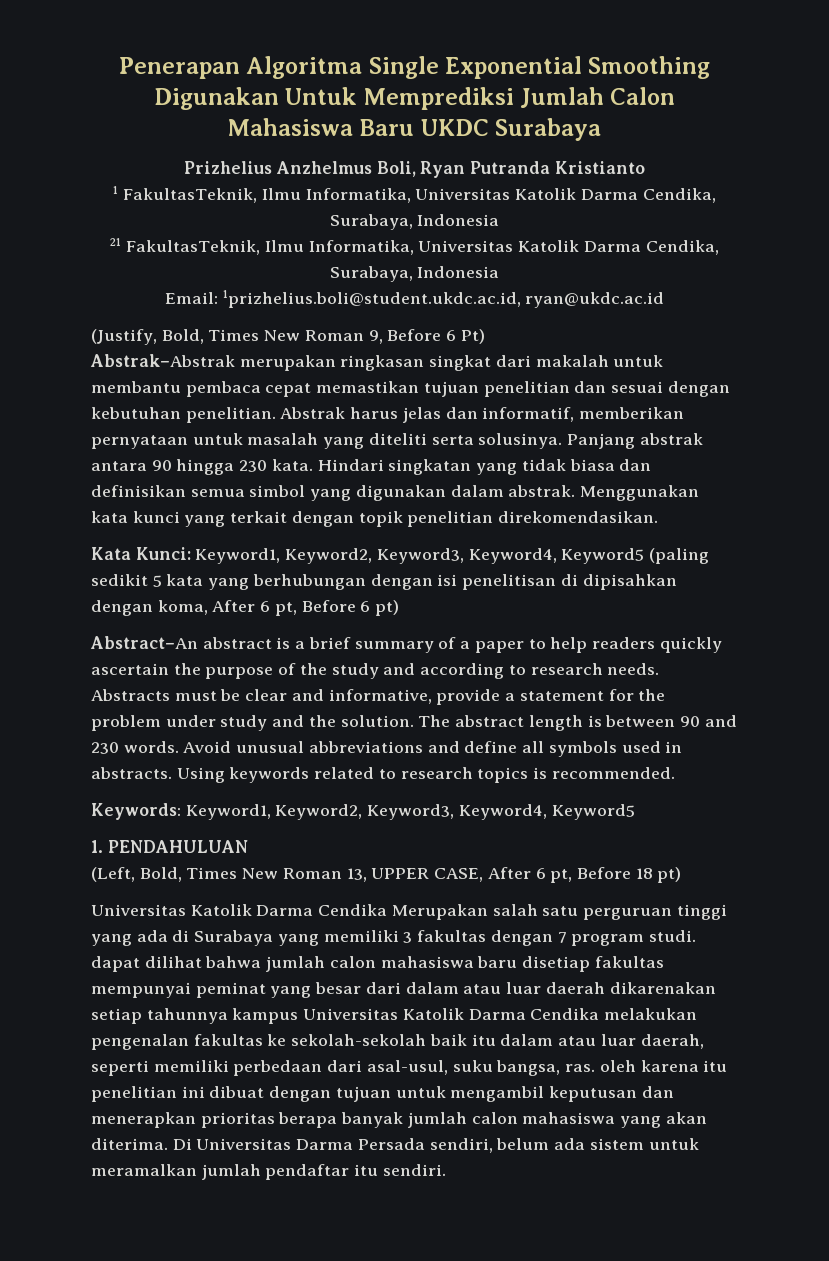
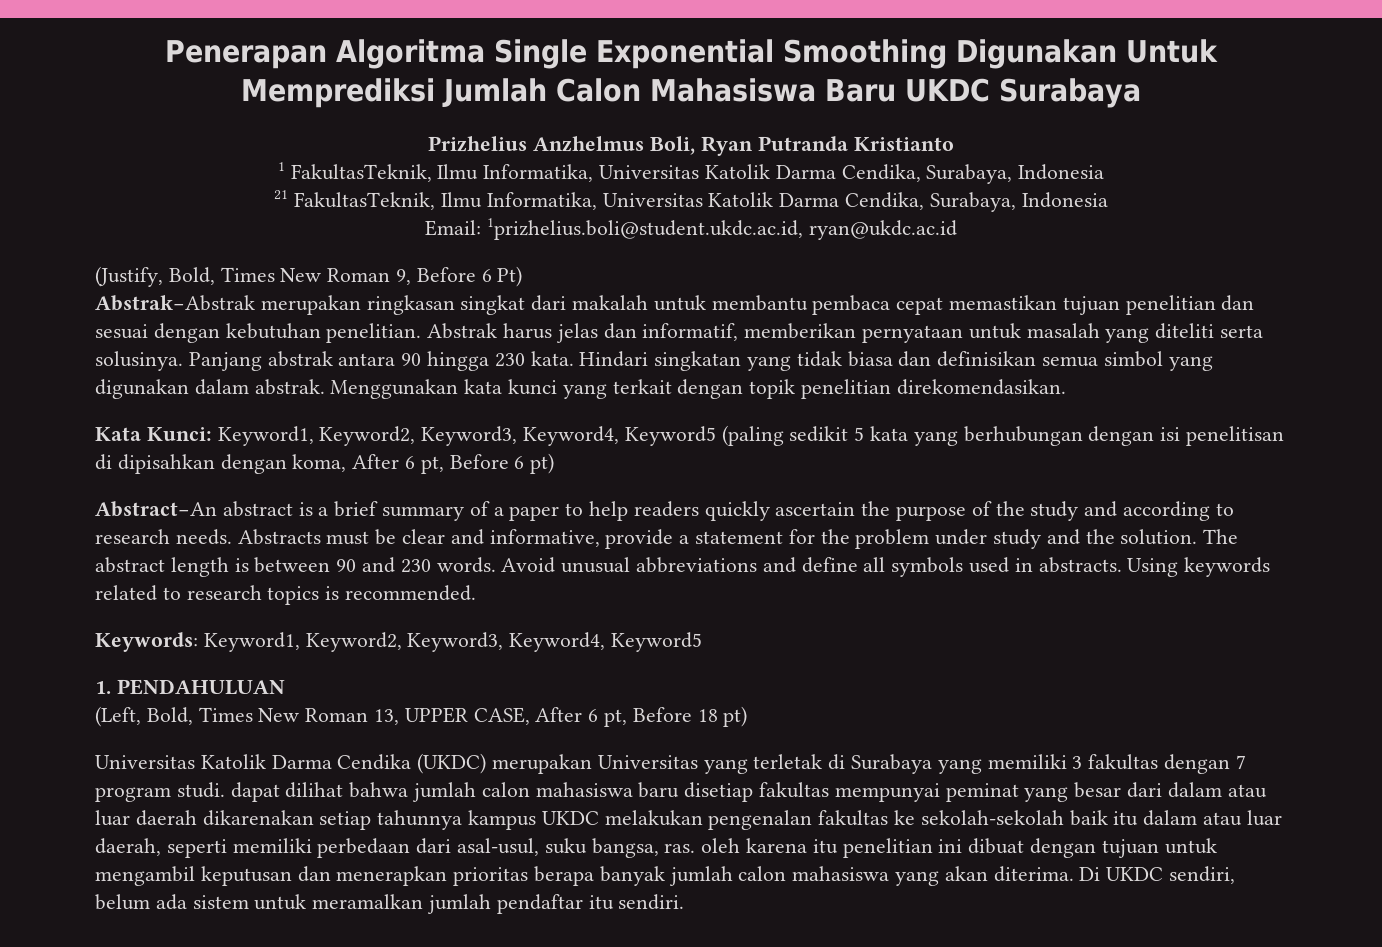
[391,904,727,920] [91,930,168,946] Merupakan salah satu perguruan tinggi yang ada -> [417,753,823,774] (UKDC) merupakan Universitas yang terletak
[303,1008,600,1020] Universitas Katolik Darma Cendika -> [541,811,599,825] UKDC
[196,1138,425,1150] Universitas Darma Persada -> [1106,867,1164,881] UKDC

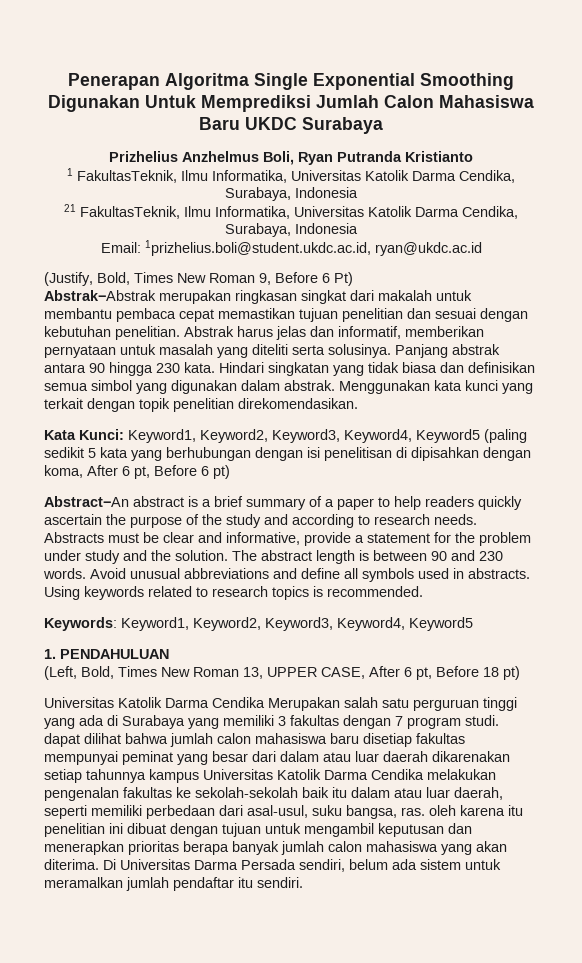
[417,753,823,774] (UKDC) merupakan Universitas yang terletak -> [268,697,517,711] [44,715,104,729] Merupakan salah satu perguruan tinggi yang ada
[541,811,599,825] UKDC -> [203,769,424,780] Universitas Katolik Darma Cendika
[1106,867,1164,881] UKDC -> [120,859,296,870] Universitas Darma Persada

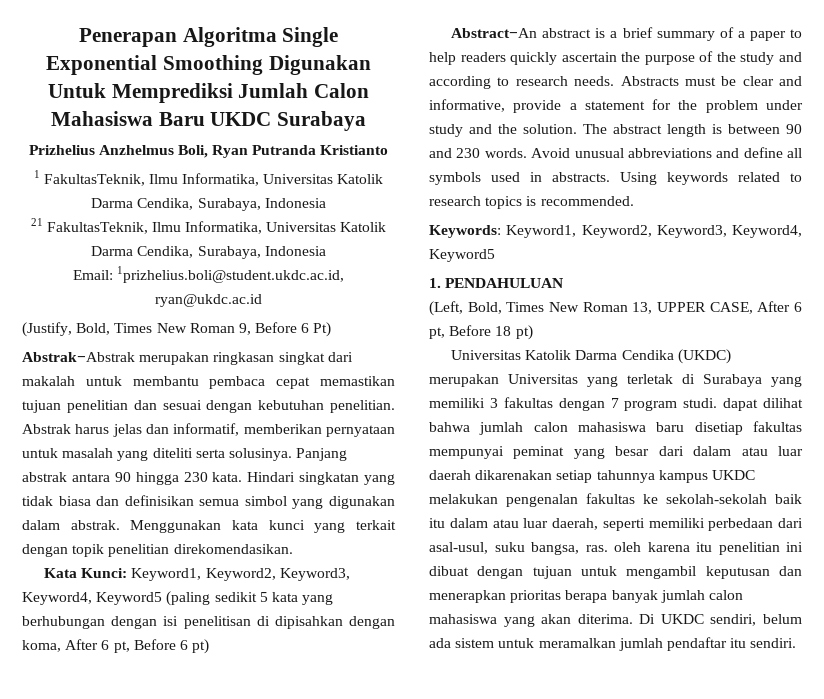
[268,697,517,711] [44,715,104,729] Merupakan salah satu perguruan tinggi yang ada -> [677,349,731,364] [429,374,673,387] (UKDC) merupakan Universitas yang terletak
[203,769,424,780] Universitas Katolik Darma Cendika -> [711,470,755,480] UKDC
[120,859,296,870] Universitas Darma Persada -> [660,614,704,624] UKDC

